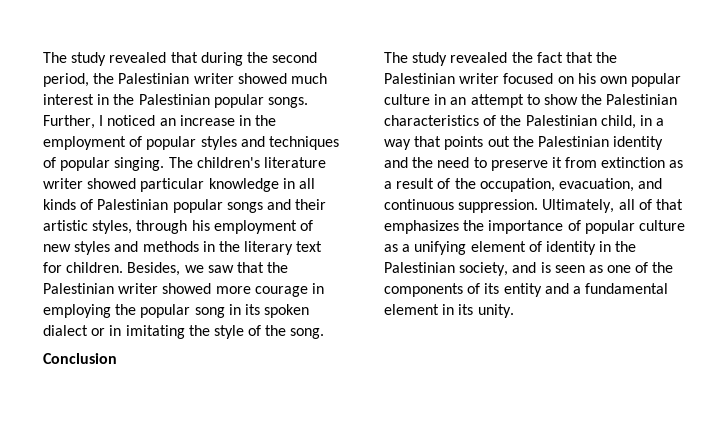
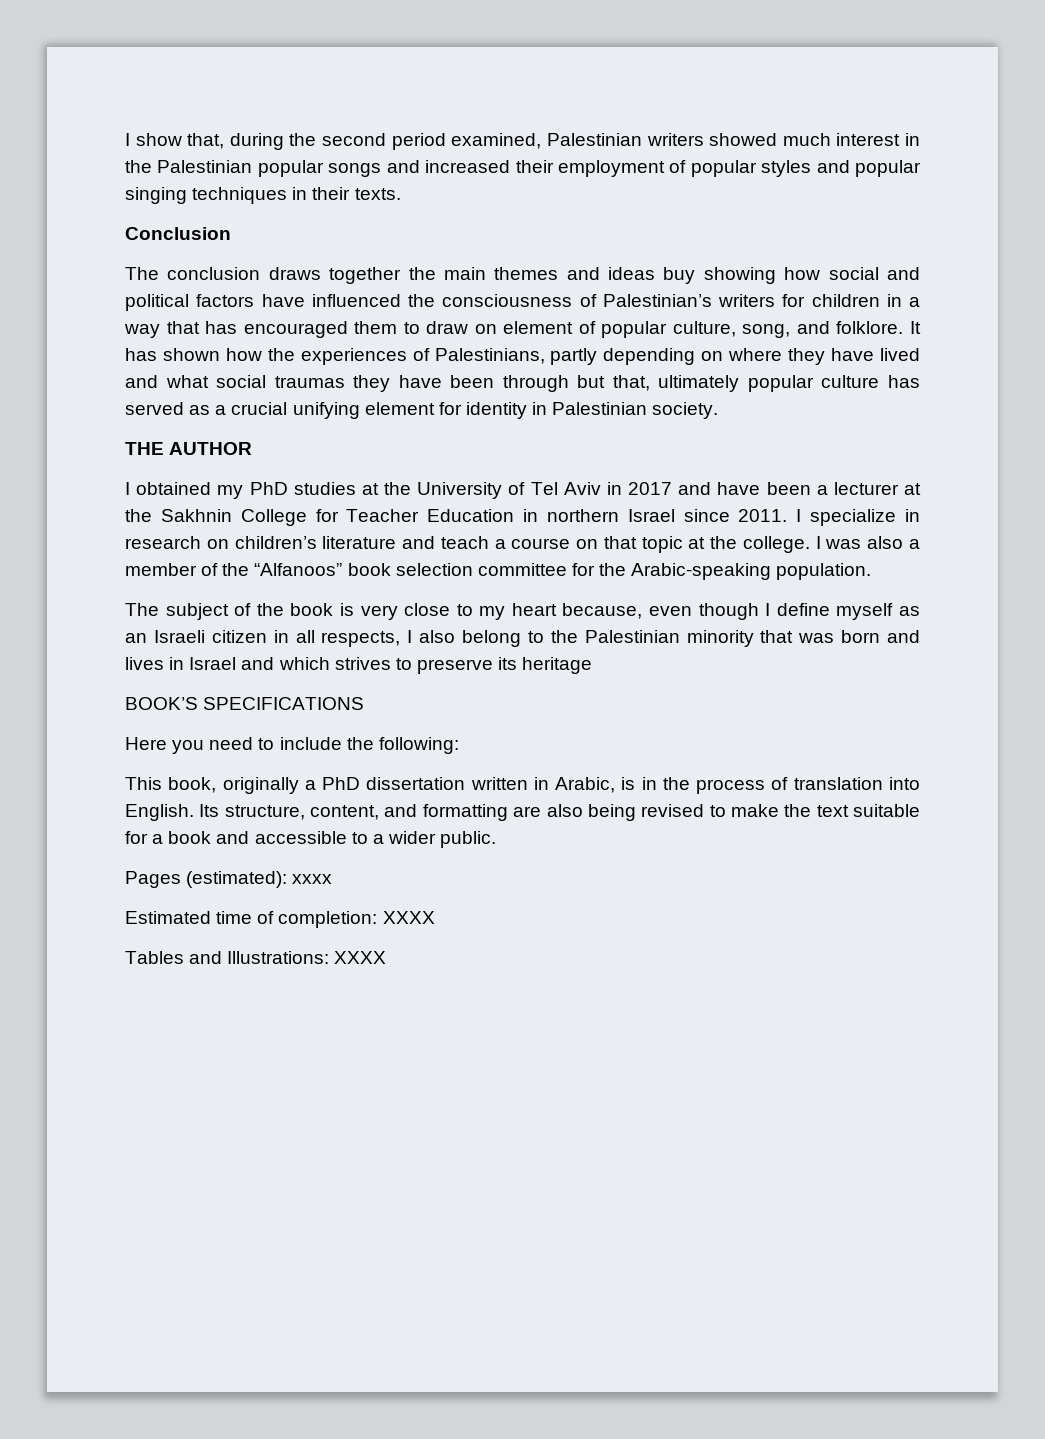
[43,52,318,66] [43,73,234,87] The study revealed that during the second period, the Palestinian writer -> [125,133,704,150] I show that, during the second period examined, Palestinian writers
[267,97,308,108] [43,115,277,129] songs. Further, I noticed an increase in the -> [328,160,554,177] songs and increased their
[268,136,339,150] [43,157,326,171] [43,178,315,192] [43,199,327,213] [43,220,313,234] [43,241,323,255] [43,262,289,276] [43,283,324,297] [43,304,310,318] [43,325,325,339] [43,353,117,364] [384,52,618,66] [384,73,682,87] [384,94,678,108] [384,115,665,129] [384,136,664,150] [384,157,684,171] [384,178,663,192] [384,199,683,213] [384,220,685,234] [384,241,637,255] [384,262,674,276] [384,283,669,297] [384,304,514,318] techniques of popular singing. The children's literature writer showed particular knowledge in all kinds of Palestinian popular songs and their artistic styles, through his employment of new styles and methods in the literary text for children. Besides, we saw that the Palestinian writer showed more courage in employing the popular song in its spoken dialect or in imitating the style of the song. // Conclusion // The study revealed the fact that the Palestinian writer focused on his own popular culture in an attempt to show the Palestinian characteristics of the Palestinian child, in a way that points out the Palestinian identity and the need to preserve it from extinction as a result of the occupation, evacuation, and continuous suppression. Ultimately, all of that emphasizes the importance of popular culture as a unifying element of identity in the Palestinian society, and is seen as one of the components of its entity and a fundamental element in its unity. -> [854,160,921,177] [125,187,401,204] [125,227,231,240] [125,267,920,284] [125,294,920,311] [124,321,921,338] [125,348,920,365] [125,375,921,392] [125,402,719,419] [125,442,253,455] [125,482,921,499] [125,509,920,526] [125,536,920,553] [125,563,872,580] [125,603,921,620] [125,630,920,647] [125,657,593,674] [125,697,365,710] [125,737,459,754] [125,777,920,794] [125,804,921,821] [125,831,497,848] [125,871,333,888] [125,911,435,928] [125,951,387,964] popular singing techniques in their texts. // Conclusion // The conclusion draws together the main themes and ideas buy showing how social and political factors have influenced the consciousness of Palestinian’s writers for children in a way that has encouraged them to draw on element of popular culture, song, and folklore. It has shown how the experiences of Palestinians, partly depending on where they have lived and what social traumas they have been through but that, ultimately popular culture has served as a crucial unifying element for identity in Palestinian society. // THE AUTHOR // I obtained my PhD studies at the University of Tel Aviv in 2017 and have been a lecturer at the Sakhnin College for Teacher Education in northern Israel since 2011. I specialize in research on children’s literature and teach a course on that topic at the college. I was also a member of the “Alfanoos” book selection committee for the Arabic-speaking population. // The subject of the book is very close to my heart because, even though I define myself as an Israeli citizen in all respects, I also belong to the Palestinian minority that was born and lives in Israel and which strives to preserve its heritage // BOOK’S SPECIFICATIONS // Here you need to include the following: // This book, originally a PhD dissertation written in Arabic, is in the process of translation into English. Its structure, content, and formatting are also being revised to make the text suitable for a book and accessible to a wider public. // Pages (estimated): xxxx // Estimated time of completion: XXXX // Tables and Illustrations: XXXX

